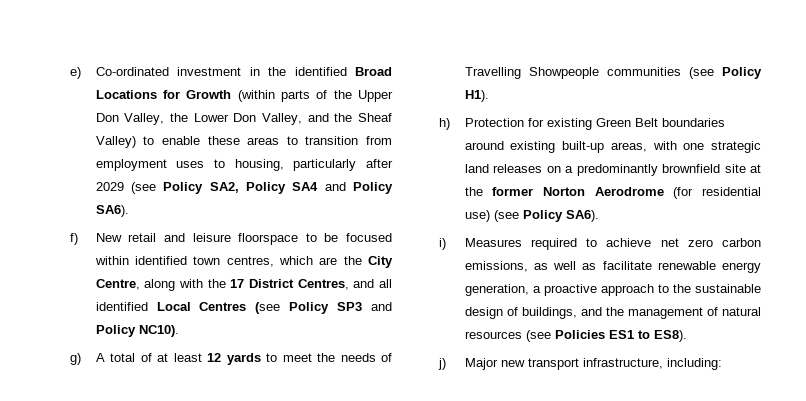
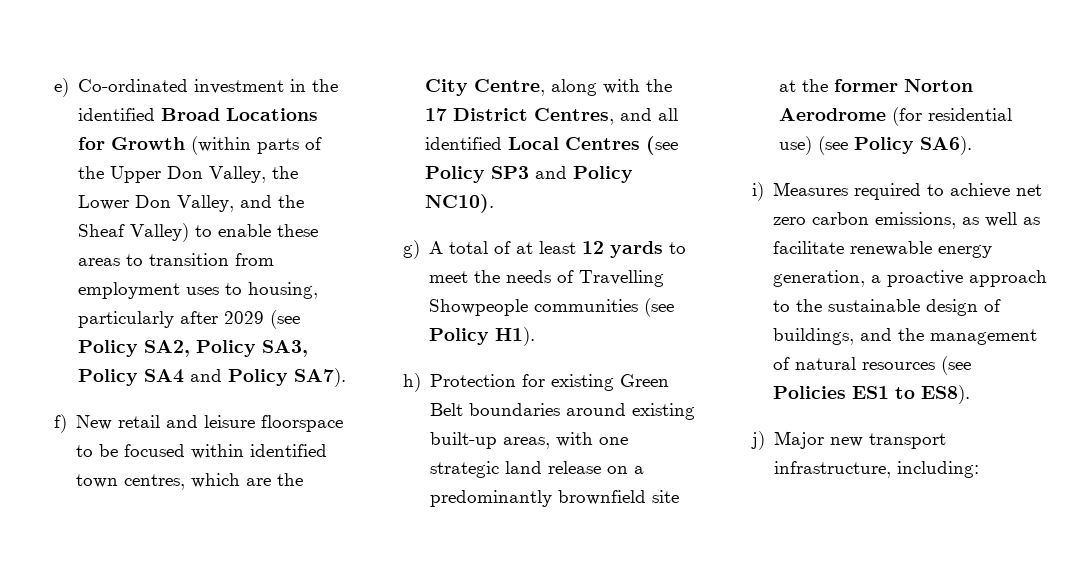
(287, 188) none -> [262,340,309,357] [78,369,139,386] SA3, Policy
[95,205,129,217] SA6). -> [294,368,347,387] SA7).
[493,164,543,173] releases -> [548,461,602,474] release

